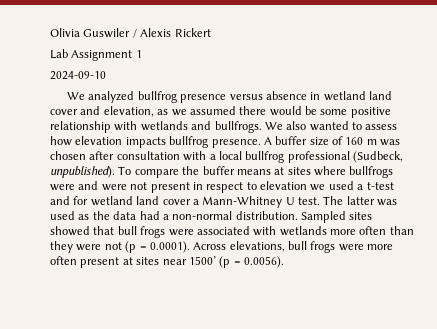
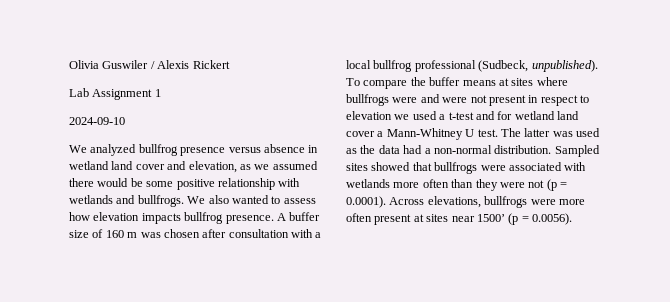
[117,226,166,238] bull frogs -> [434,162,478,174] bullfrogs
[288,241,336,253] bull frogs -> [484,196,528,208] bullfrogs

